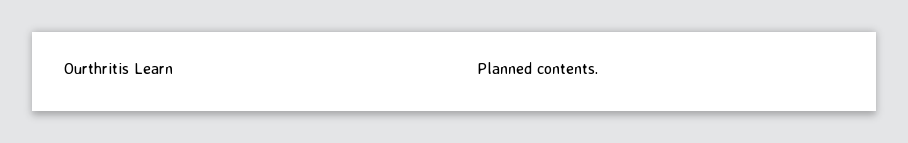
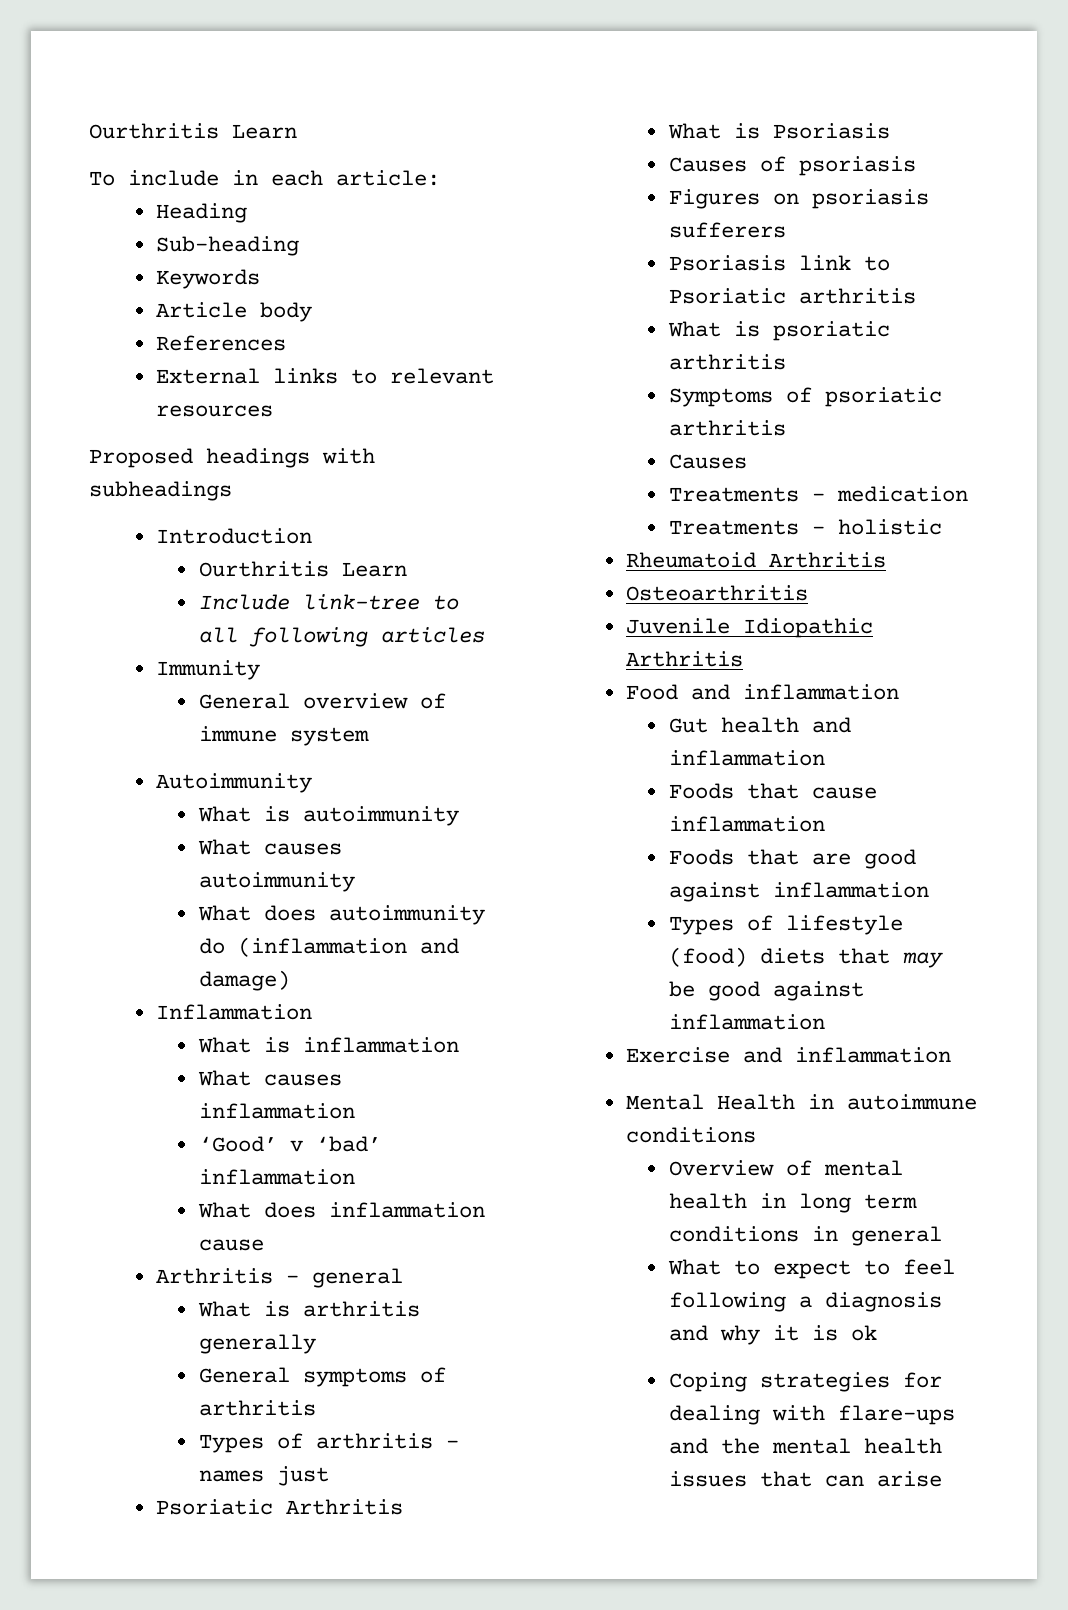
[64,62,173,74] [477,62,598,74] Ourthritis Learn // Planned contents. -> [89,123,297,139] [89,170,440,186] [156,203,248,223] [156,236,300,256] [156,269,261,289] [156,302,313,322] [156,335,287,351] [156,368,495,384] [156,405,274,417] [89,448,375,468] [89,481,232,501] [156,528,313,544] [198,561,407,577] [198,594,459,610] [198,627,485,647] [156,660,261,680] [198,693,446,709] [198,726,369,746] [156,773,313,793] [197,806,459,826] [197,839,342,855] [198,872,355,892] [197,905,485,925] [198,937,459,957] [198,970,290,991] [156,1004,313,1020] [197,1037,459,1053] [197,1070,342,1086] [198,1103,355,1119] [198,1136,381,1152] [198,1169,355,1185] [197,1202,485,1218] [198,1239,264,1251] [156,1268,404,1288] [197,1301,420,1317] [198,1334,316,1354] [198,1367,446,1387] [198,1400,316,1416] [198,1433,459,1453] [198,1466,329,1486] [156,1499,404,1515] [667,123,890,139] [668,156,916,176] [668,189,929,209] [668,222,786,238] [668,255,890,271] [668,288,916,304] [667,321,890,341] [668,354,786,370] [668,387,942,407] [668,420,786,436] [668,454,747,469] [668,486,968,502] [668,519,942,535] [626,552,887,568] [626,585,809,601] [626,618,874,638] [626,651,744,667] [626,684,900,700] [668,717,851,733] [668,750,825,766] [668,783,877,799] [668,816,825,832] [668,849,916,869] [668,882,929,902] [668,915,903,935] [668,947,943,968] [668,981,864,1001] [668,1014,825,1030] [626,1047,952,1063] [626,1094,978,1110] [626,1127,757,1143] [668,1160,903,1176] [668,1193,917,1213] [668,1226,942,1246] [667,1259,955,1279] [668,1292,942,1312] [668,1325,877,1345] [668,1372,942,1392] [668,1405,955,1425] [668,1438,942,1454] [668,1471,942,1487] Ourthritis Learn // To include in each article: // Heading // Sub-heading // Keywords // Article body // References // External links to relevant resources // Proposed headings with subheadings // Introduction // Ourthritis Learn // Include link-tree to all following articles // Immunity // General overview of immune system // Autoimmunity // What is autoimmunity // What causes autoimmunity // What does autoimmunity do (inflammation and damage) // Inflammation // What is inflammation // What causes inflammation // ‘Good’ v ‘bad’ inflammation // What does inflammation cause // Arthritis – general // What is arthritis generally // General symptoms of arthritis // Types of arthritis – names just // Psoriatic Arthritis // What is Psoriasis // Causes of psoriasis // Figures on psoriasis sufferers // Psoriasis link to Psoriatic arthritis // What is psoriatic arthritis // Symptoms of psoriatic arthritis // Causes // Treatments – medication // Treatments - holistic // Rheumatoid Arthritis // Osteoarthritis // Juvenile Idiopathic Arthritis // Food and inflammation // Gut health and inflammation // Foods that cause inflammation // Foods that are good against inflammation // Types of lifestyle (food) diets that may be good against inflammation // Exercise and inflammation // Mental Health in autoimmune conditions // Overview of mental health in long term conditions in general // What to expect to feel following a diagnosis and why it is ok // Coping strategies for dealing with flare-ups and the mental health issues that can arise

